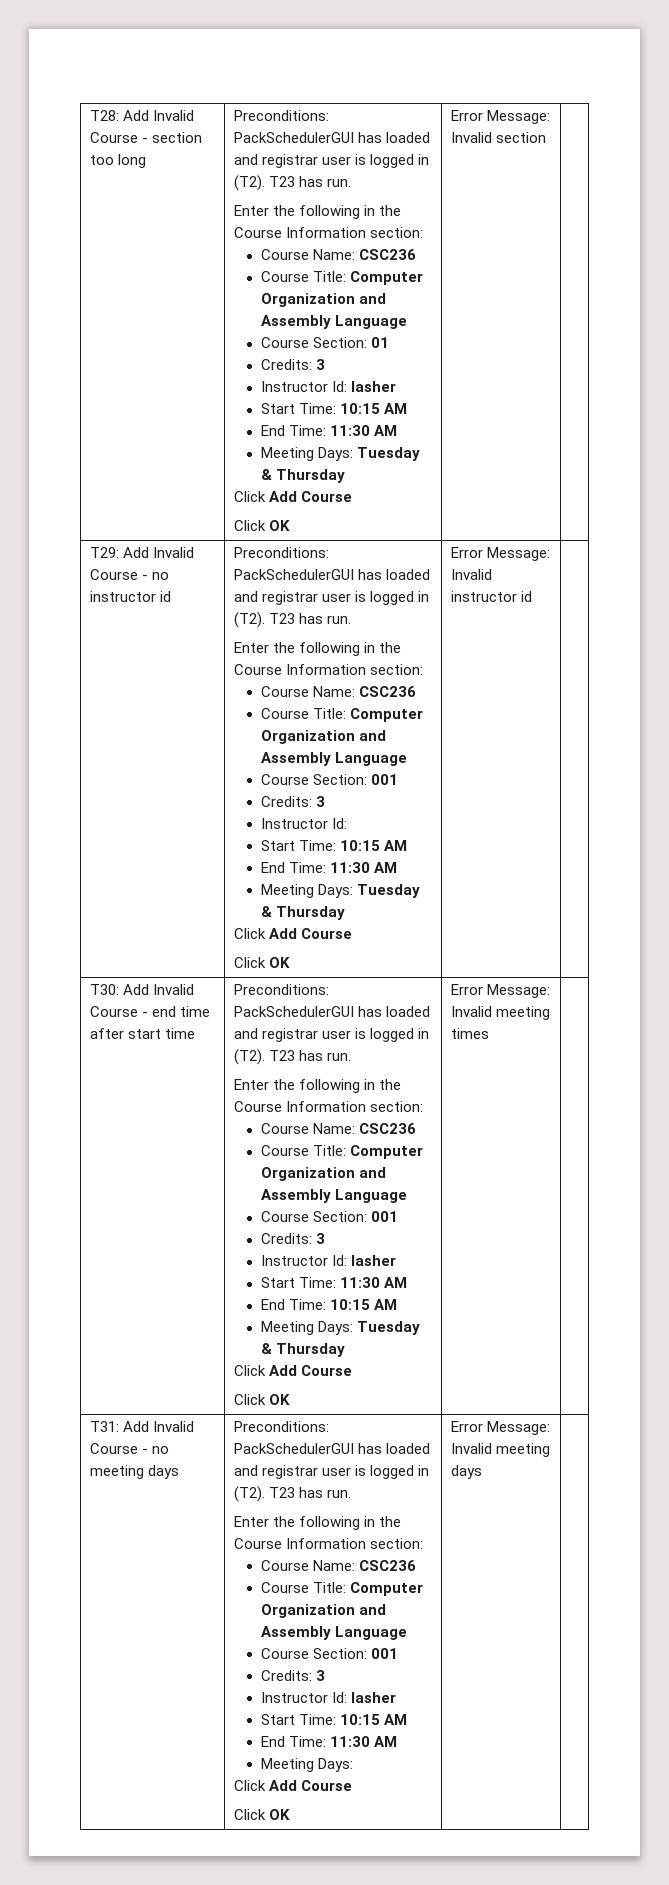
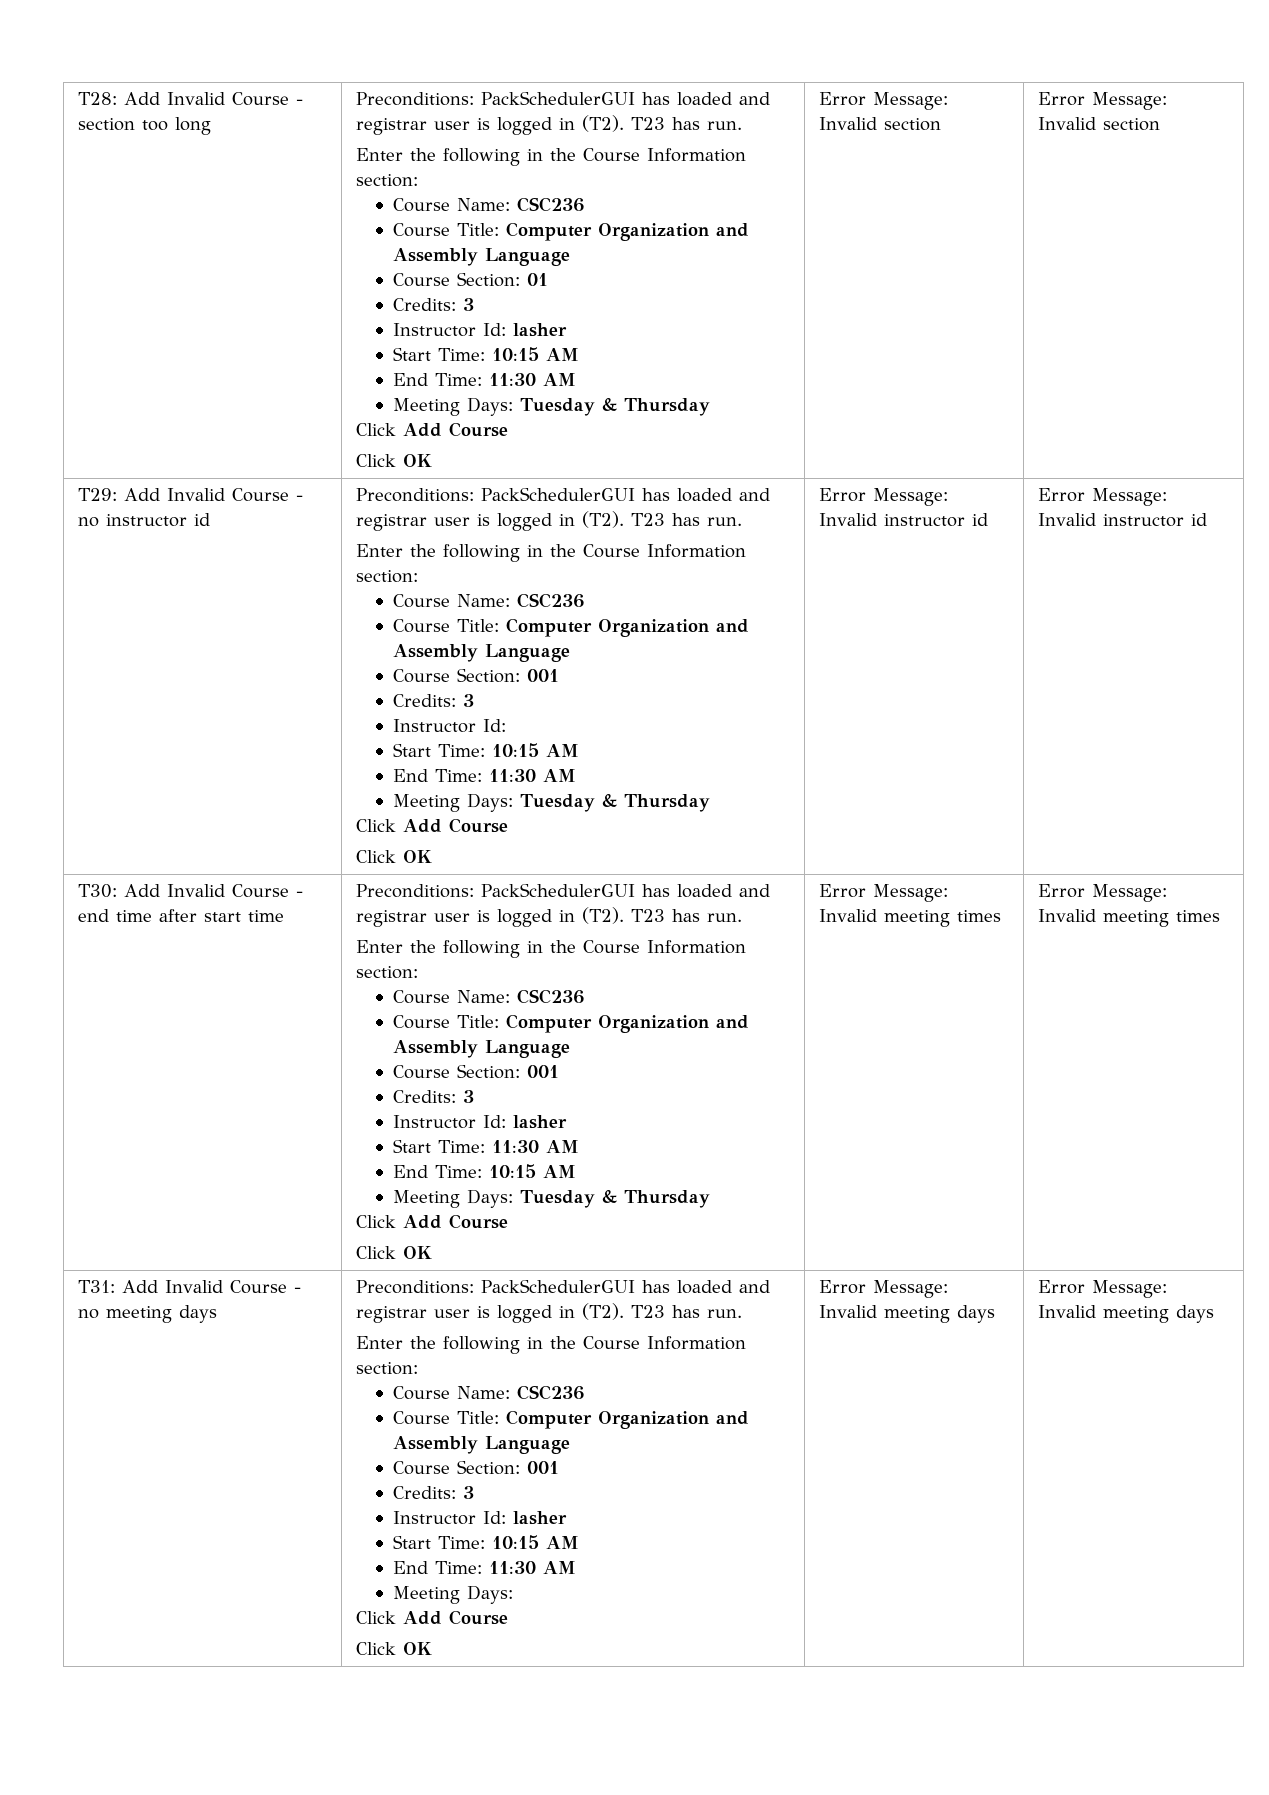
(546, 137) none -> [1038,92,1168,110] [1038,117,1161,131] Error Message: Invalid section
(532, 596) none -> [1038,488,1168,506] [1038,513,1208,527] Error Message: Invalid instructor id
(489, 1033) none -> [1038,884,1168,902] [1038,909,1221,927] Error Message: Invalid meeting times
(482, 1472) none -> [1038,1280,1168,1298] [1038,1305,1215,1323] Error Message: Invalid meeting days

